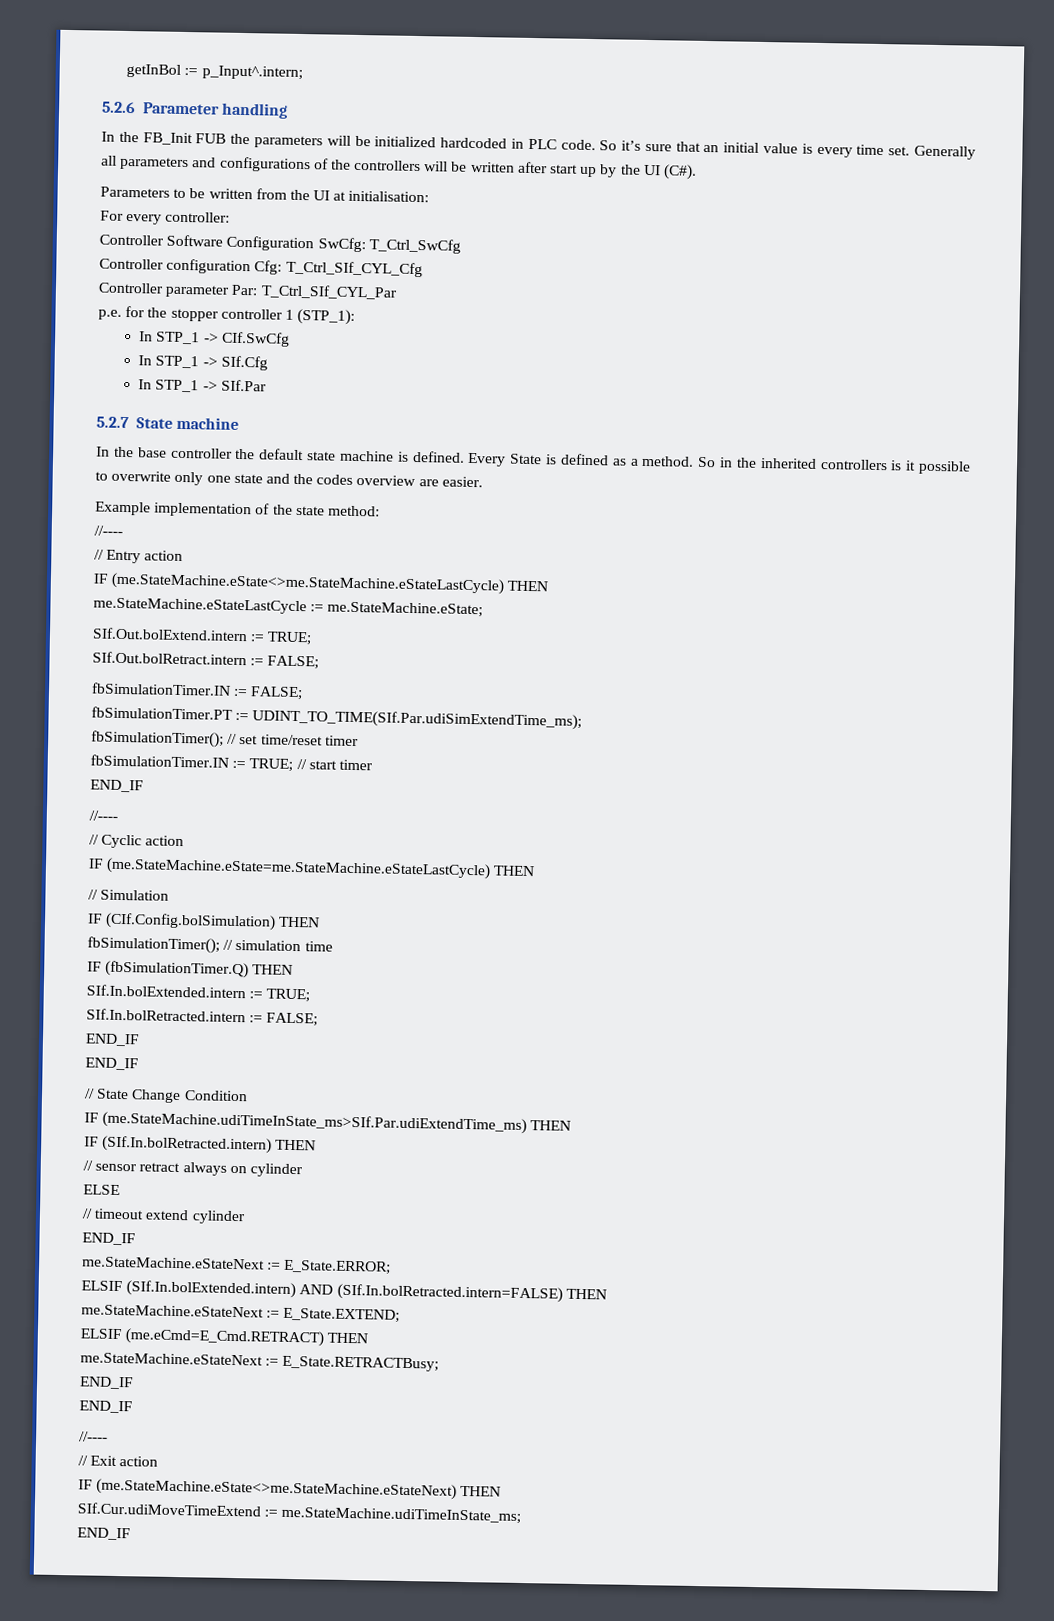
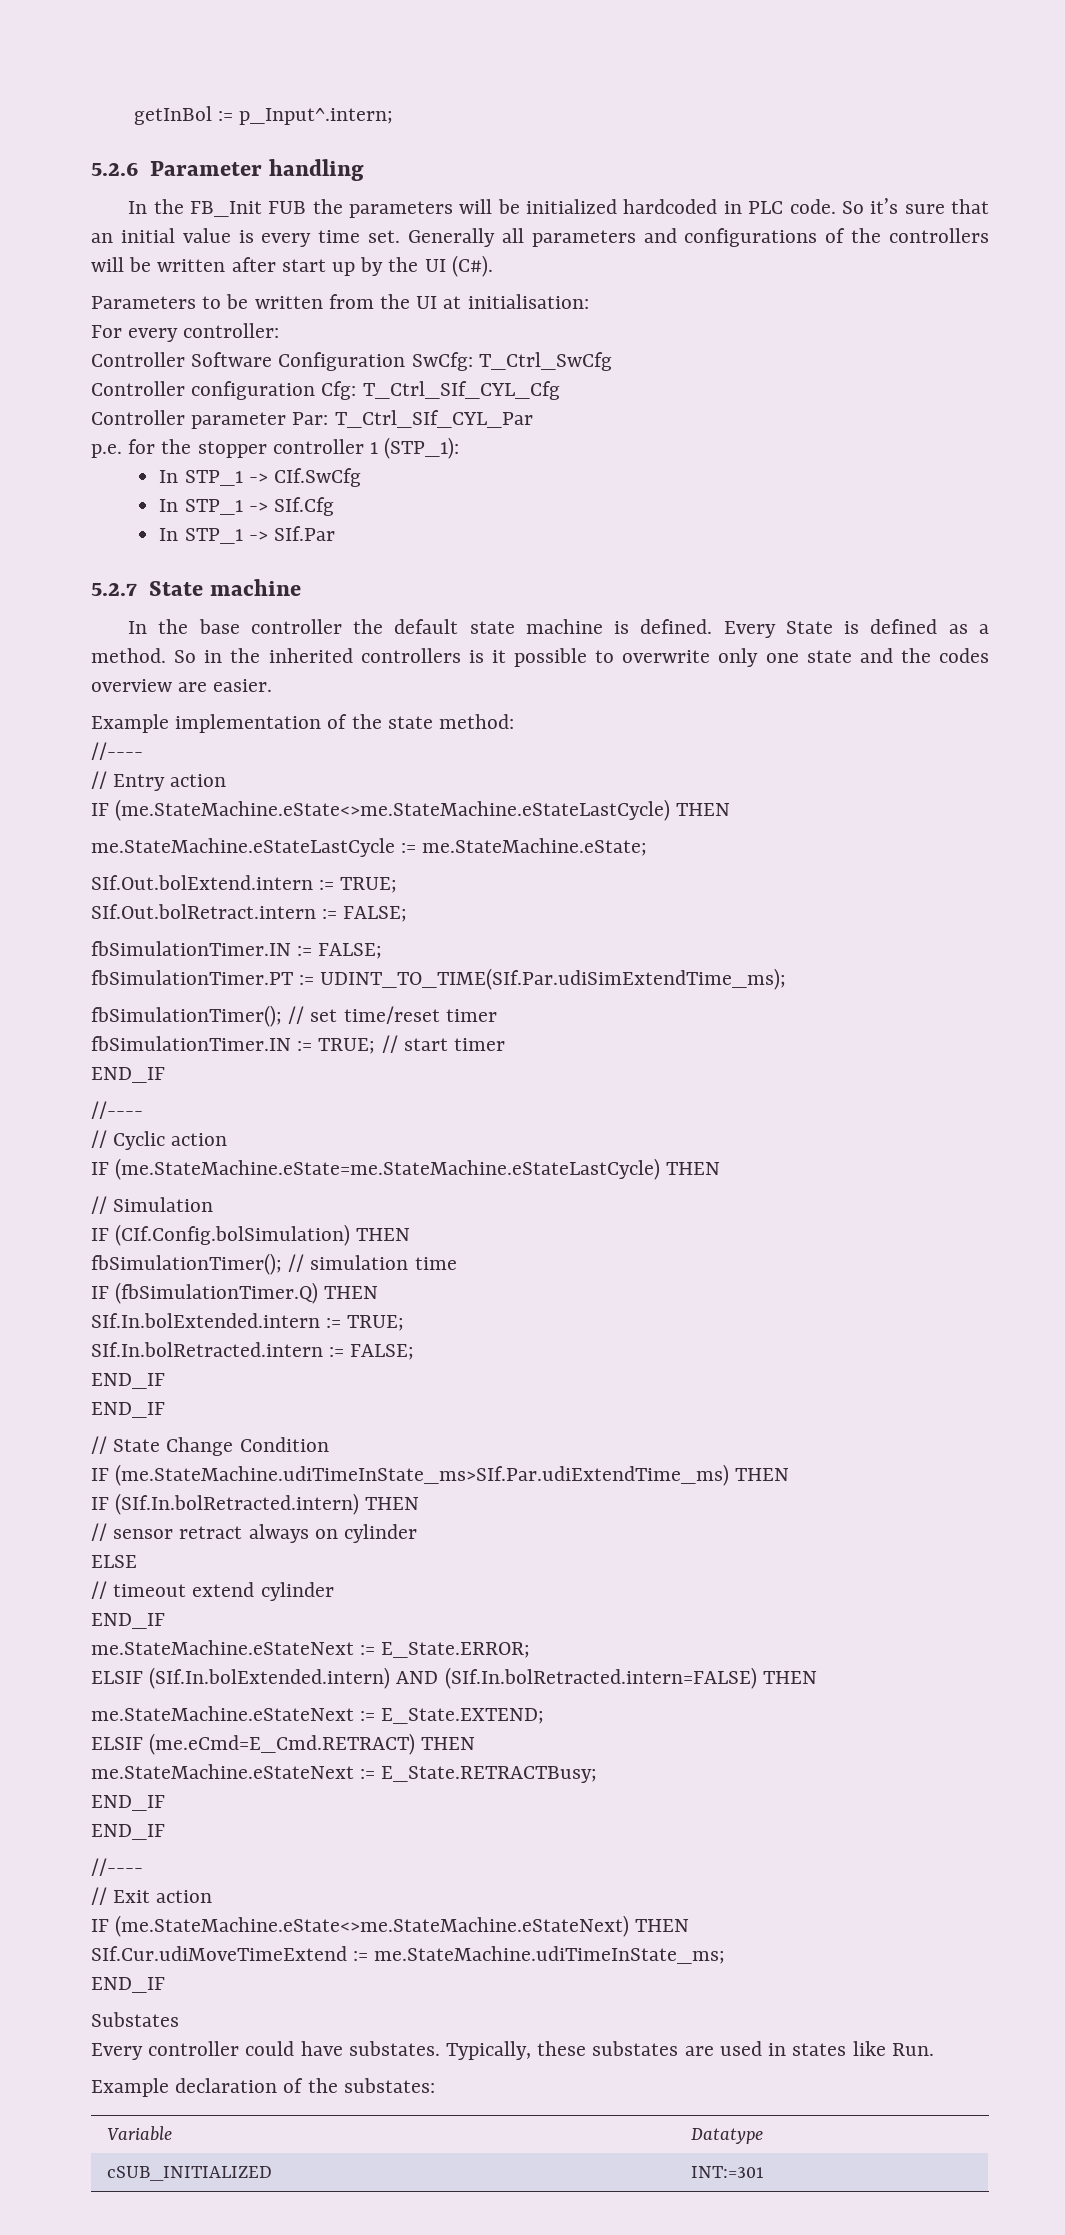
(131, 1534) none -> [91,2012,179,2027] [91,2041,934,2060] [91,2078,435,2097] [107,2126,173,2141] [691,2128,764,2144] [107,2166,273,2181] [691,2166,765,2178] // Substates // Every controller could have substates. Typically, these substates are used in states like Run. // Example declaration of the substates: // Variable | Datatype // cSUB_INITIALIZED | INT:=301

